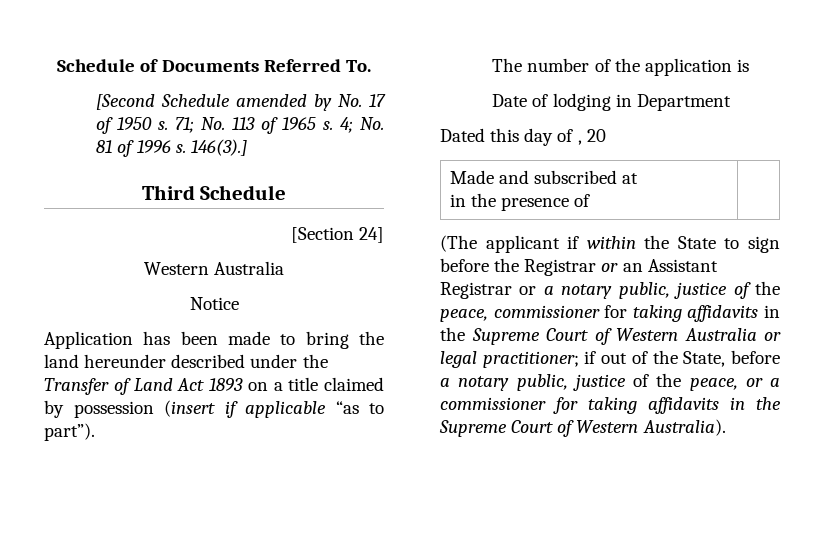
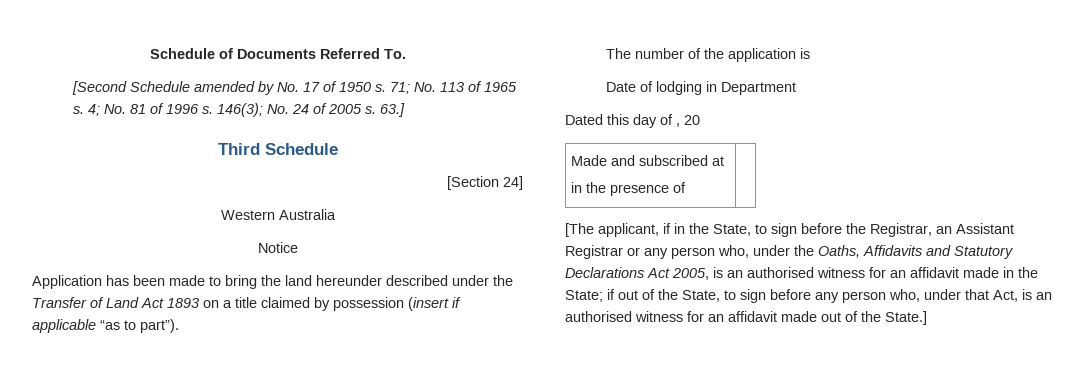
[190,139,247,156] 146(3).] -> [217,103,406,117] 146(3); No. 24 of 2005 s. 63.]
[440,235,716,253] (The applicant if within the State -> [565,223,751,237] [The applicant, if in the State,
[524,259,619,276] Registrar or -> [870,223,932,237] Registrar,
[543,281,780,299] [440,305,780,322] [440,327,781,345] [440,351,579,368] a notary public, justice of the peace, commissioner for taking affidavits in the Supreme Court of Western Australia or legal practitioner; -> [644,245,1013,259] [565,267,1038,280] [565,290,603,302] any person who, under the Oaths, Affidavits and Statutory Declarations Act 2005, is an authorised witness for an affidavit made in the State;
[731,350,780,364] [440,373,780,391] [440,397,781,414] [439,419,726,437] before a notary public, justice of the peace, or a commissioner for taking affidavits in the Supreme Court of Western Australia). -> [724,289,1052,303] [565,311,927,325] to sign before any person who, under that Act, is an authorised witness for an affidavit made out of the State.]

